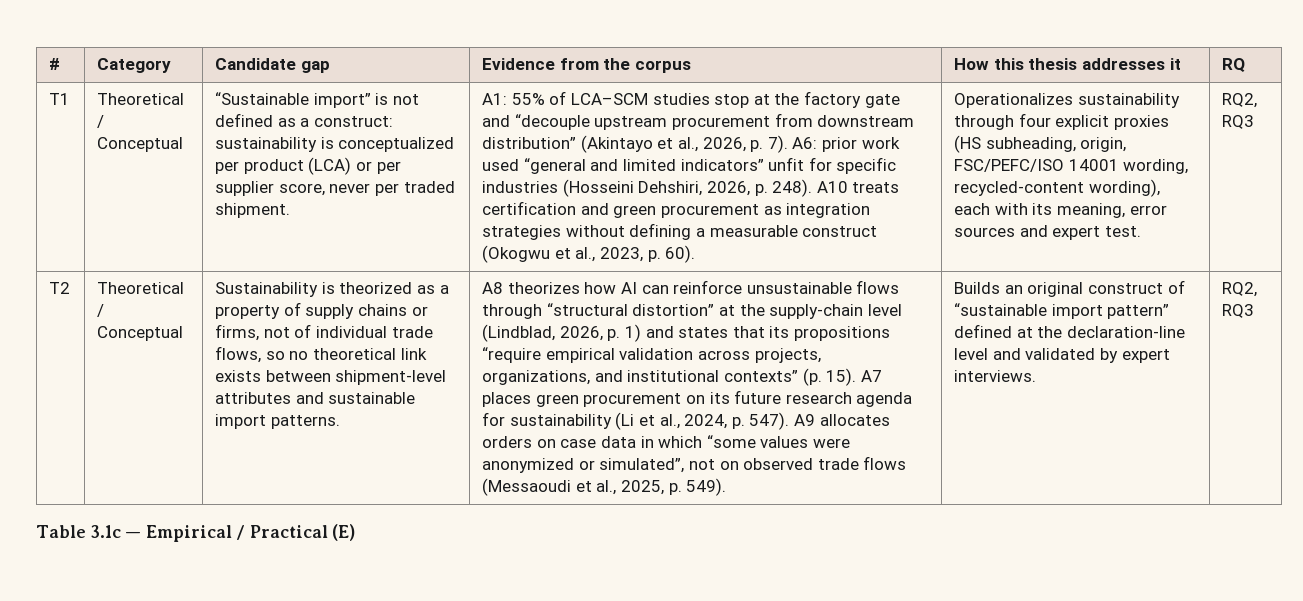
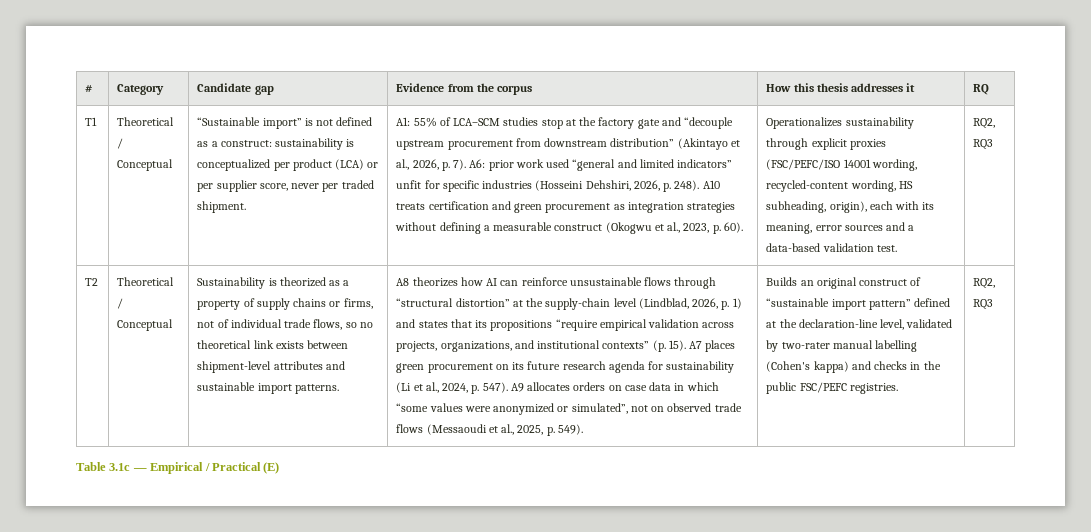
[1018,113,1051,127] four -> (809, 144) none
[954,135,1127,153] [954,159,1189,174] [954,179,1160,197] (HS subheading, origin, FSC/PEFC/ISO 14001 wording, recycled-content wording), -> [766,159,917,171] [766,180,913,192] [766,201,867,213] (FSC/PEFC/ISO 14001 wording, recycled-content wording, HS subheading, origin),
[1052,226,1101,240] expert -> [908,225,915,231] [766,243,874,252] a data-based validation
[954,348,1170,363] [954,370,1037,382] level and validated by expert interviews. -> [880,319,953,330] [766,340,918,352] [766,361,941,373] [766,382,898,394] level, validated by two-rater manual labelling (Cohen's kappa) and checks in the public FSC/PEFC registries.

